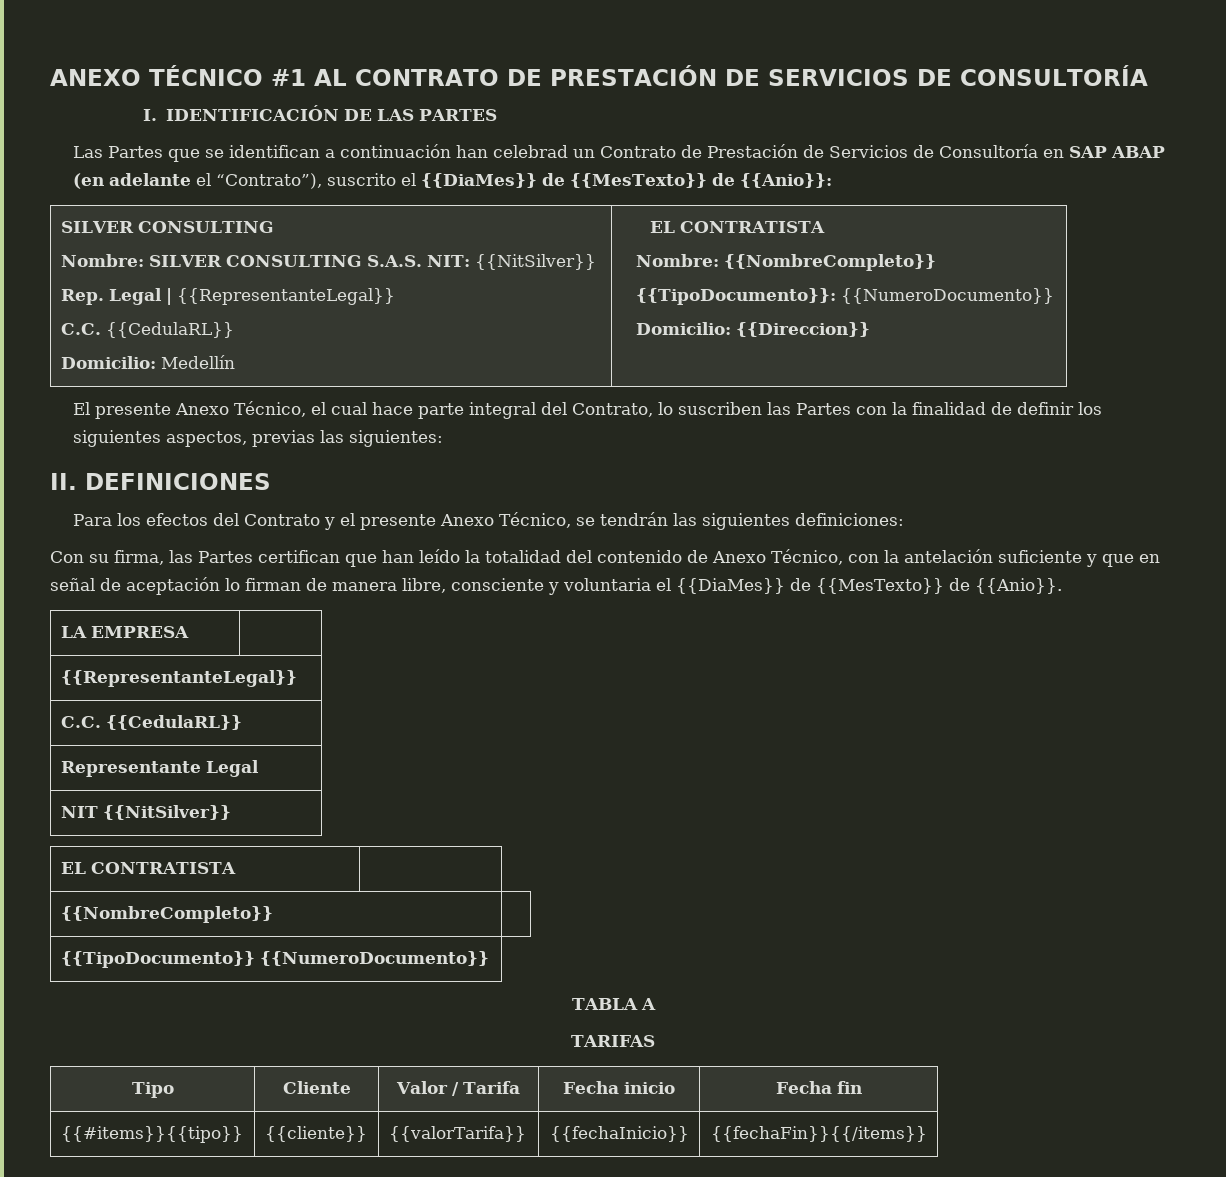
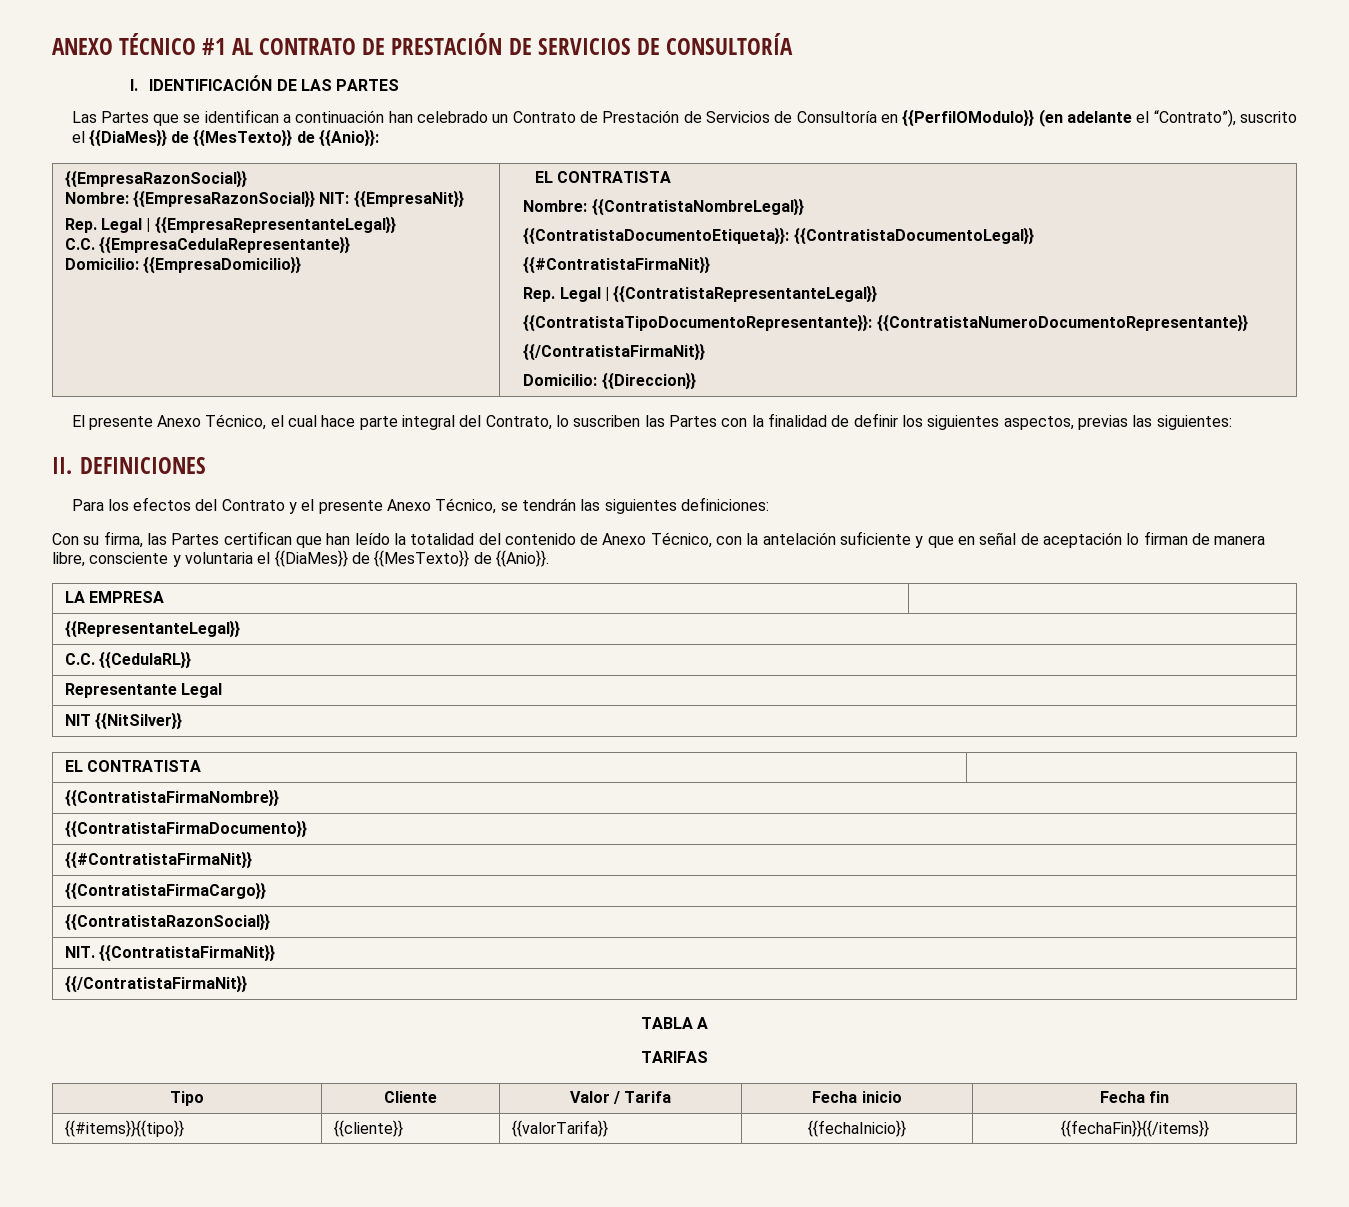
[493,145,569,158] celebrad -> [417,111,489,123] celebrado
[1069,146,1166,158] SAP ABAP -> [902,109,1035,127] {{PerfilOModulo}}
[60,221,274,233] [60,254,596,270] [60,288,395,305] [60,322,234,338] [60,355,235,369] SILVER CONSULTING // Nombre: SILVER CONSULTING S.A.S. NIT: {{NitSilver}} // Rep. Legal | {{RepresentanteLegal}} // C.C. {{CedulaRL}} // Domicilio: Medellín -> [64,170,247,188] [64,190,464,208] [64,216,396,234] [64,236,351,254] [64,256,302,274] {{EmpresaRazonSocial}} // Nombre: {{EmpresaRazonSocial}} NIT: {{EmpresaNit}} // Rep. Legal | {{EmpresaRepresentanteLegal}} // C.C. {{EmpresaCedulaRepresentante}} // Domicilio: {{EmpresaDomicilio}}
[723,254,936,271] [635,288,1054,305] {{NombreCompleto}} // {{TipoDocumento}}: {{NumeroDocumento}} -> [591,198,804,216] [523,227,1034,245] [523,256,711,274] [523,285,878,303] [523,314,1248,332] [523,343,706,361] {{ContratistaNombreLegal}} // {{ContratistaDocumentoEtiqueta}}: {{ContratistaDocumentoLegal}} // {{#ContratistaFirmaNit}} // Rep. Legal | {{ContratistaRepresentanteLegal}} // {{ContratistaTipoDocumentoRepresentante}}: {{ContratistaNumeroDocumentoRepresentante}} // {{/ContratistaFirmaNit}}
[60,906,273,923] [60,951,489,968] {{NombreCompleto}} | // {{TipoDocumento}} {{NumeroDocumento}} -> [64,789,279,807] [64,820,307,838] [64,851,252,869] [64,882,266,900] [64,913,270,931] [64,944,276,962] [64,975,247,993] {{ContratistaFirmaNombre}} // {{ContratistaFirmaDocumento}} // {{#ContratistaFirmaNit}} // {{ContratistaFirmaCargo}} // {{ContratistaRazonSocial}} // NIT. {{ContratistaFirmaNit}} // {{/ContratistaFirmaNit}}

